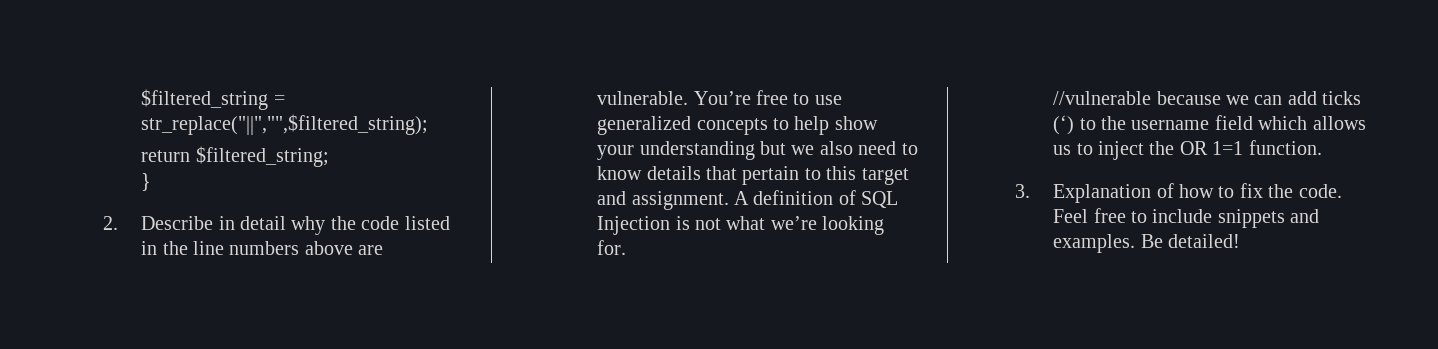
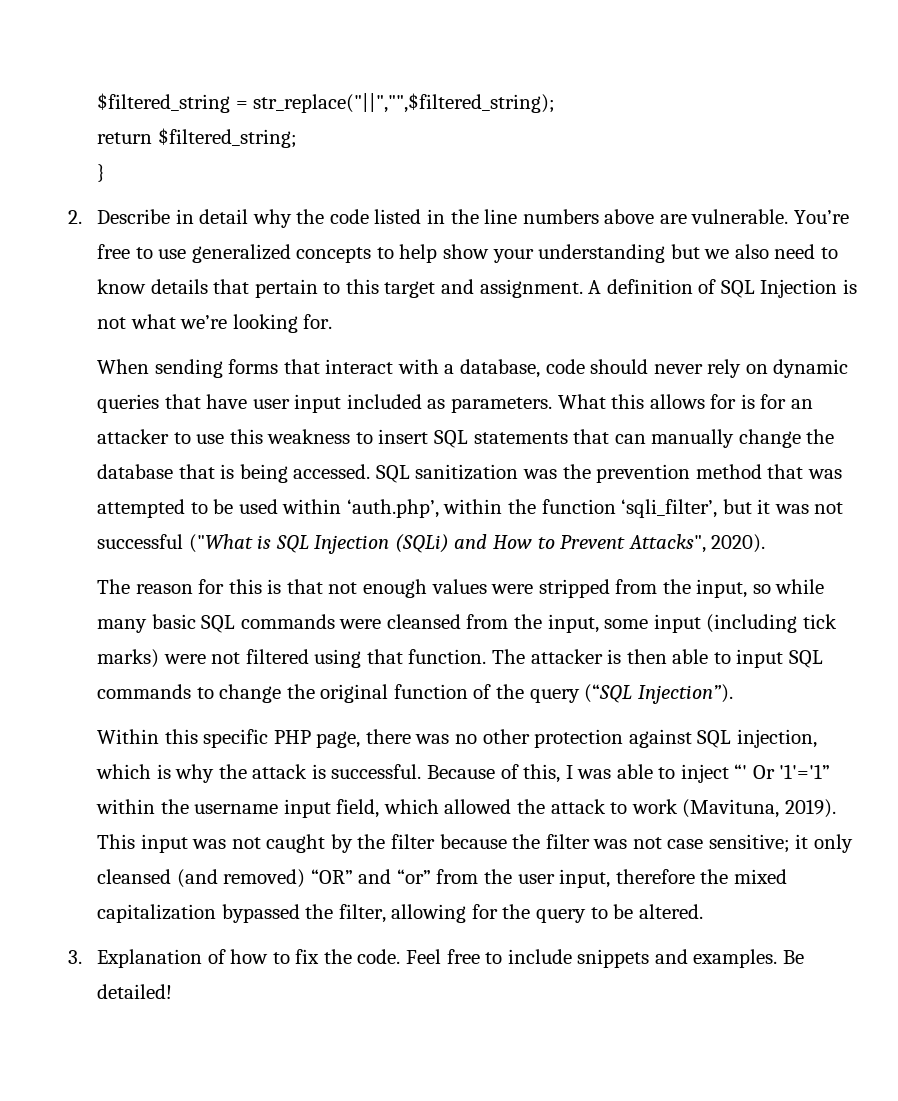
[1053,91,1362,105] [1053,115,1366,135] [1053,140,1322,160] //vulnerable because we can add ticks (‘) to the username field which allows us to inject the OR 1=1 function. -> [97,359,849,378] [97,394,813,413] [97,429,835,448] [97,464,842,483] [97,499,844,518] [97,534,766,554] [97,579,825,598] [97,614,837,633] [97,649,823,668] [97,684,733,704] [97,729,817,748] [96,764,831,783] [96,799,836,818] [97,834,853,853] [97,869,787,888] [97,904,703,923] When sending forms that interact with a database, code should never rely on dynamic queries that have user input included as parameters. What this allows for is for an attacker to use this weakness to insert SQL statements that can manually change the database that is being accessed. SQL sanitization was the prevention method that was attempted to be used within ‘auth.php’, within the function ‘sqli_filter’, but it was not successful ("What is SQL Injection (SQLi) and How to Prevent Attacks", 2020). // The reason for this is that not enough values were stripped from the input, so while many basic SQL commands were cleansed from the input, some input (including tick marks) were not filtered using that function. The attacker is then able to input SQL commands to change the original function of the query (“SQL Injection”). // Within this specific PHP page, there was no other protection against SQL injection, which is why the attack is successful. Because of this, I was able to inject “' Or '1'='1” within the username input field, which allowed the attack to work (Mavituna, 2019). This input was not caught by the filter because the filter was not case sensitive; it only cleansed (and removed) “OR” and “or” from the user input, therefore the mixed capitalization bypassed the filter, allowing for the query to be altered.

